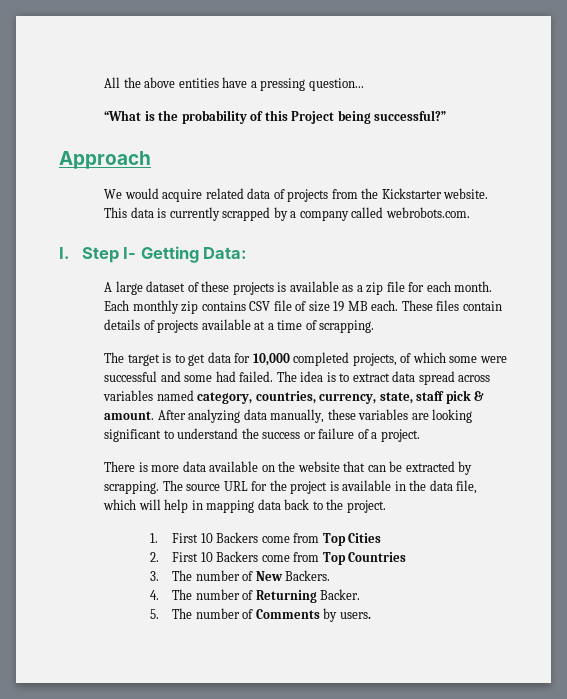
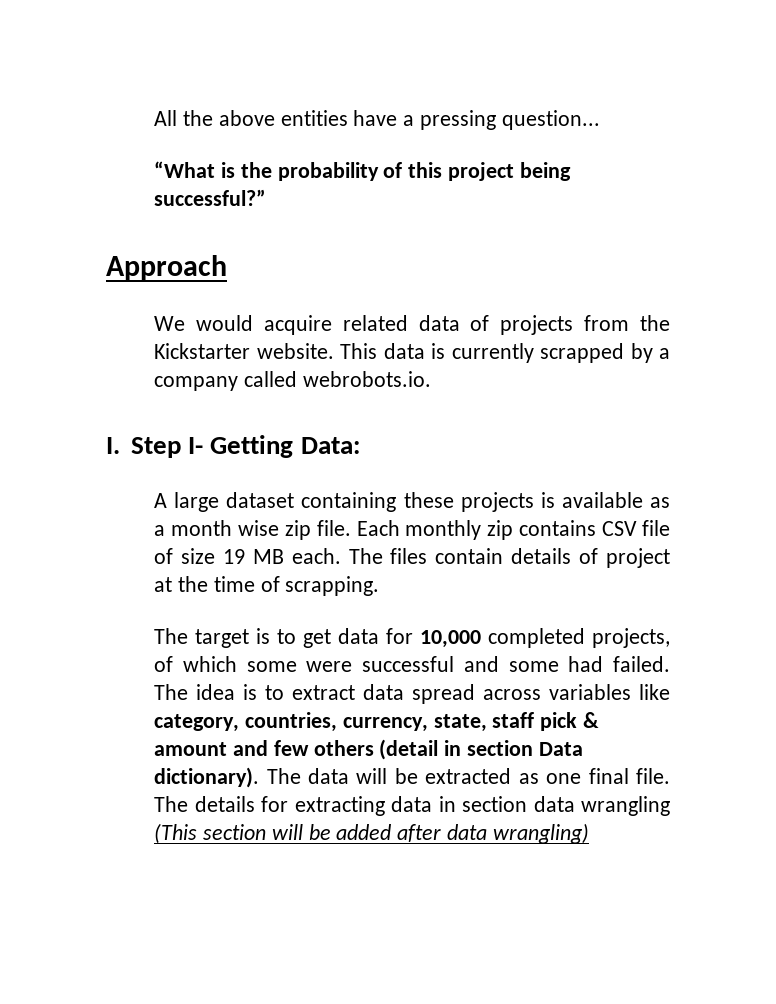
[291,111,335,124] Project -> [447,162,514,181] project
[385,207,470,218] webrobots.com. -> [302,371,431,387] webrobots.io.
[187,282,199,292] of -> [301,492,397,512] containing
[366,281,493,295] zip file for each month. -> [170,520,351,540] month wise zip file.
[401,300,433,311] These -> [348,548,383,564] The
[157,319,274,333] projects available at a -> [606,548,670,568] [154,576,208,592] project at the
[156,390,194,401] named -> [639,684,671,700] like
[104,409,473,423] [104,428,420,442] [104,461,473,475] [104,480,478,494] [103,499,386,513] [149,532,382,546] [149,551,407,565] [149,570,331,581] [149,589,361,603] [149,608,371,622] amount. After analyzing data manually, these variables are looking significant to understand the success or failure of a project. // There is more data available on the website that can be extracted by scrapping. The source URL for the project is available in the data file, which will help in mapping data back to the project. // 1. First 10 Backers come from Top Cities // 2. First 10 Backers come from Top Countries // 3. The number of New Backers. // 4. The number of Returning Backer. // 5. The number of Comments by users. -> [154,739,583,760] [154,767,670,788] [154,796,670,816] [154,823,589,844] amount and few others (detail in section Data dictionary). The data will be extracted as one final file. The details for extracting data in section data wrangling (This section will be added after data wrangling)

